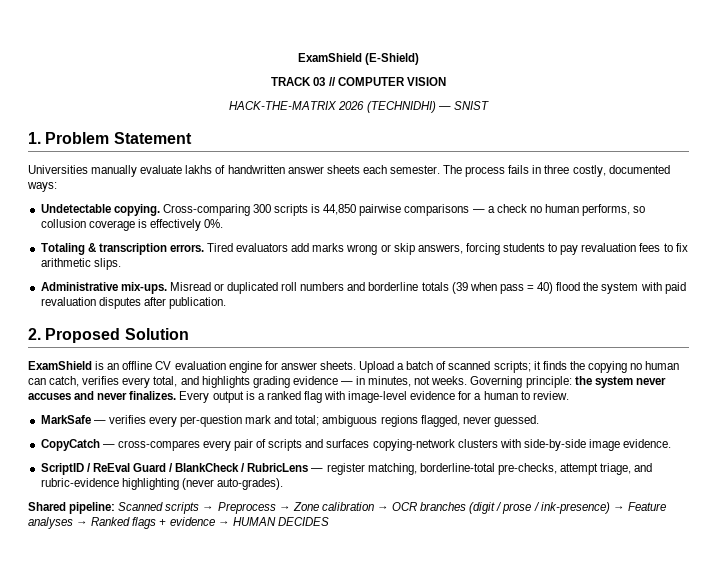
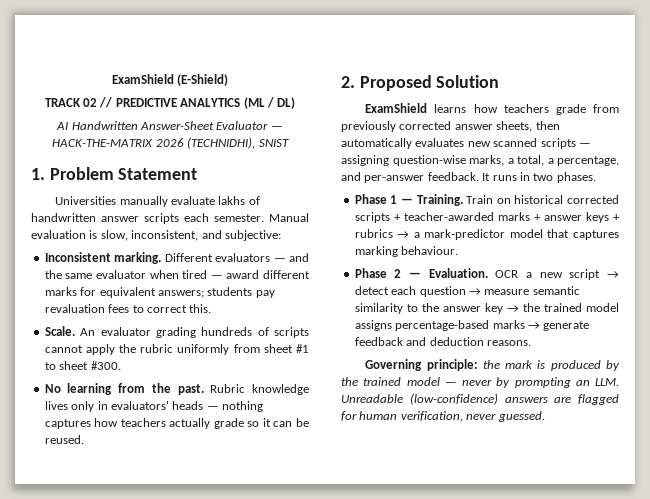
[313,77,446,86] [229,101,451,113] 03 // COMPUTER VISION // HACK-THE-MATRIX 2026 (TECHNIDHI) — -> [83,97,296,109] [56,121,283,130] [52,137,256,149] 02 // PREDICTIVE ANALYTICS (ML / DL) // AI Handwritten Answer-Sheet Evaluator — HACK-THE-MATRIX 2026 (TECHNIDHI),
[326,165,360,174] sheets -> [144,213,179,224] scripts
[443,165,670,177] [27,182,57,192] [40,204,646,216] [40,219,224,231] [40,243,688,255] [40,258,121,270] [40,282,686,294] [40,297,226,309] [28,328,189,343] [28,361,680,373] [28,376,666,388] [28,391,569,403] [40,415,539,427] [40,439,672,451] [40,463,653,475] [40,478,283,490] [28,502,666,514] [28,517,329,529] The process fails in three costly, documented ways: // Undetectable copying. Cross-comparing 300 scripts is 44,850 pairwise comparisons — a check no human performs, so collusion coverage is effectively 0%. // Totaling & transcription errors. Tired evaluators add marks wrong or skip answers, forcing students to pay revaluation fees to fix arithmetic slips. // Administrative mix-ups. Misread or duplicated roll numbers and borderline totals (39 when pass = 40) flood the system with paid revaluation disputes after publication. // 2. Proposed Solution // ExamShield is an offline CV evaluation engine for answer sheets. Upload a batch of scanned scripts; it finds the copying no human can catch, verifies every total, and highlights grading evidence — in minutes, not weeks. Governing principle: the system never accuses and never finalizes. Every output is a ranked flag with image-level evidence for a human to review. // MarkSafe — verifies every per-question mark and total; ambiguous regions flagged, never guessed. // CopyCatch — cross-compares every pair of scripts and surfaces copying-network clusters with side-by-side image evidence. // ScriptID / ReEval Guard / BlankCheck / RubricLens — register matching, borderline-total pre-checks, attempt triage, and rubric-evidence highlighting (never auto-grades). // Shared pipeline: Scanned scripts → Preprocess → Zone calibration → OCR branches (digit / prose / ink-presence) → Feature analyses → Ranked flags + evidence → HUMAN DECIDES -> [269,213,309,222] [31,230,281,241] [44,252,309,264] [44,270,310,279] [44,287,275,298] [44,304,212,313] [44,326,309,338] [44,344,309,355] [44,361,121,370] [44,383,309,395] [44,401,263,412] [44,418,309,429] [44,435,84,444] [341,75,500,91] [365,103,619,115] [341,121,560,132] [341,138,591,149] [341,155,619,166] [341,172,596,183] [354,194,619,206] [354,212,620,223] [354,229,619,240] [354,246,459,257] [354,268,619,280] [354,286,580,297] [354,303,619,314] [354,320,590,331] [354,337,531,346] [365,359,620,371] [341,377,619,388] [341,393,619,405] [341,411,545,422] Manual evaluation is slow, inconsistent, and subjective: // Inconsistent marking. Different evaluators — and the same evaluator when tired — award different marks for equivalent answers; students pay revaluation fees to correct this. // Scale. An evaluator grading hundreds of scripts cannot apply the rubric uniformly from sheet #1 to sheet #300. // No learning from the past. Rubric knowledge lives only in evaluators' heads — nothing captures how teachers actually grade so it can be reused. // 2. Proposed Solution // ExamShield learns how teachers grade from previously corrected answer sheets, then automatically evaluates new scanned scripts — assigning question-wise marks, a total, a percentage, and per-answer feedback. It runs in two phases. // Phase 1 — Training. Train on historical corrected scripts + teacher-awarded marks + answer keys + rubrics → a mark-predictor model that captures marking behaviour. // Phase 2 — Evaluation. OCR a new script → detect each question → measure semantic similarity to the answer key → the trained model assigns percentage-based marks → generate feedback and deduction reasons. // Governing principle: the mark is produced by the trained model — never by prompting an LLM. Unreadable (low-confidence) answers are flagged for human verification, never guessed.

